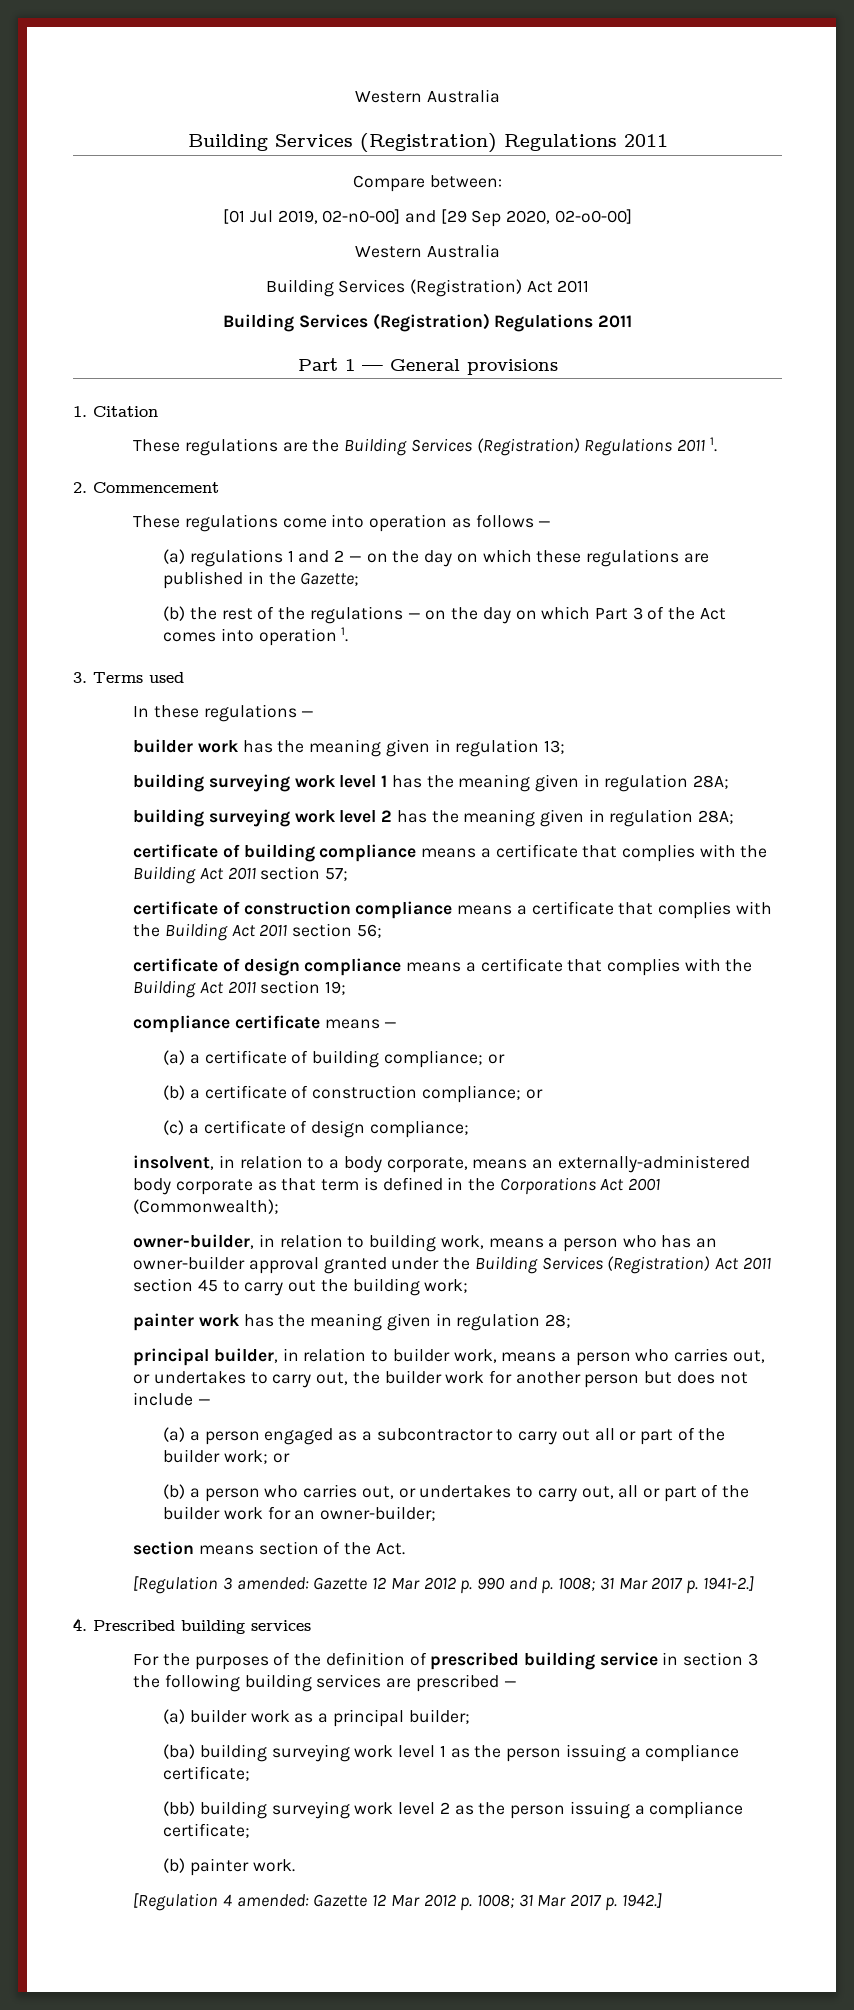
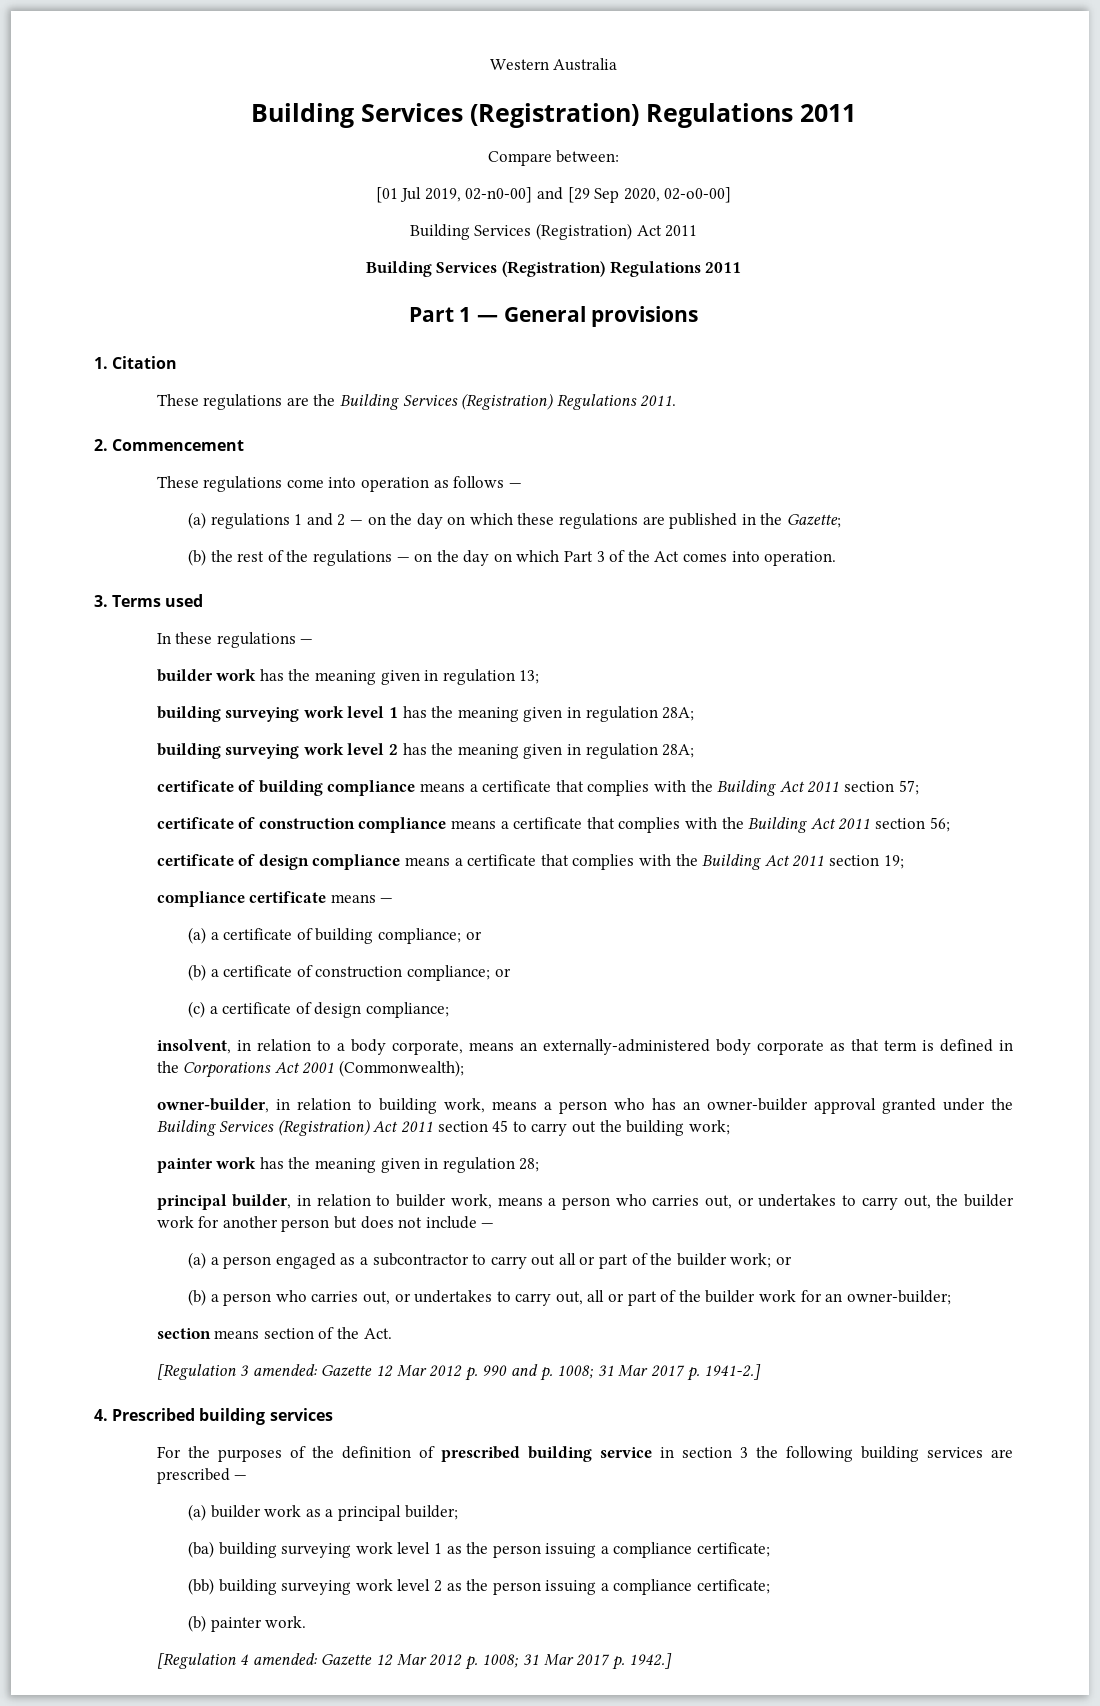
[355,244,500,258] // Western Australia -> (732, 195) none
[676,437,717,452] 2011 1. -> [640,395,677,407] 2011.
[258,627,349,646] operation 1. -> [764,551,837,566] operation.

